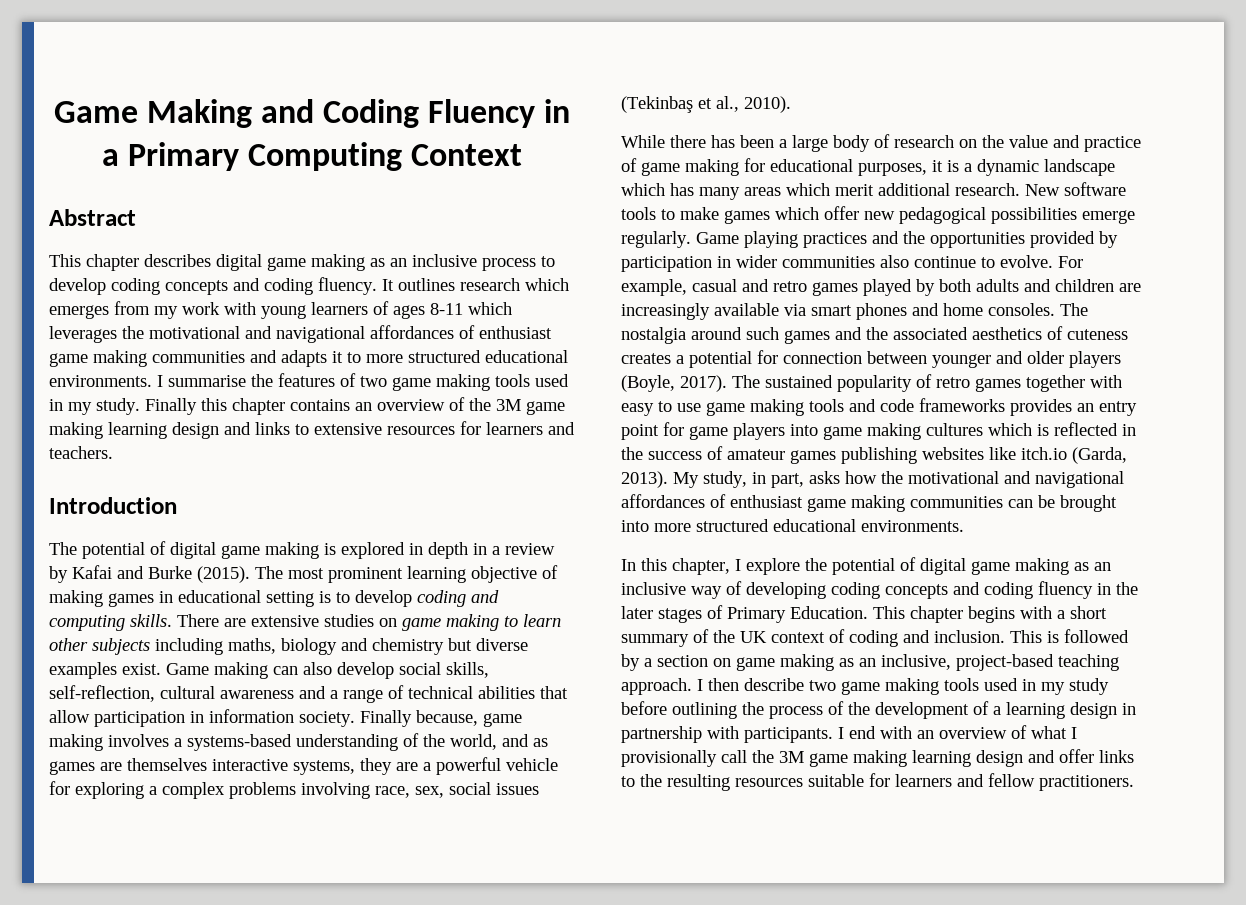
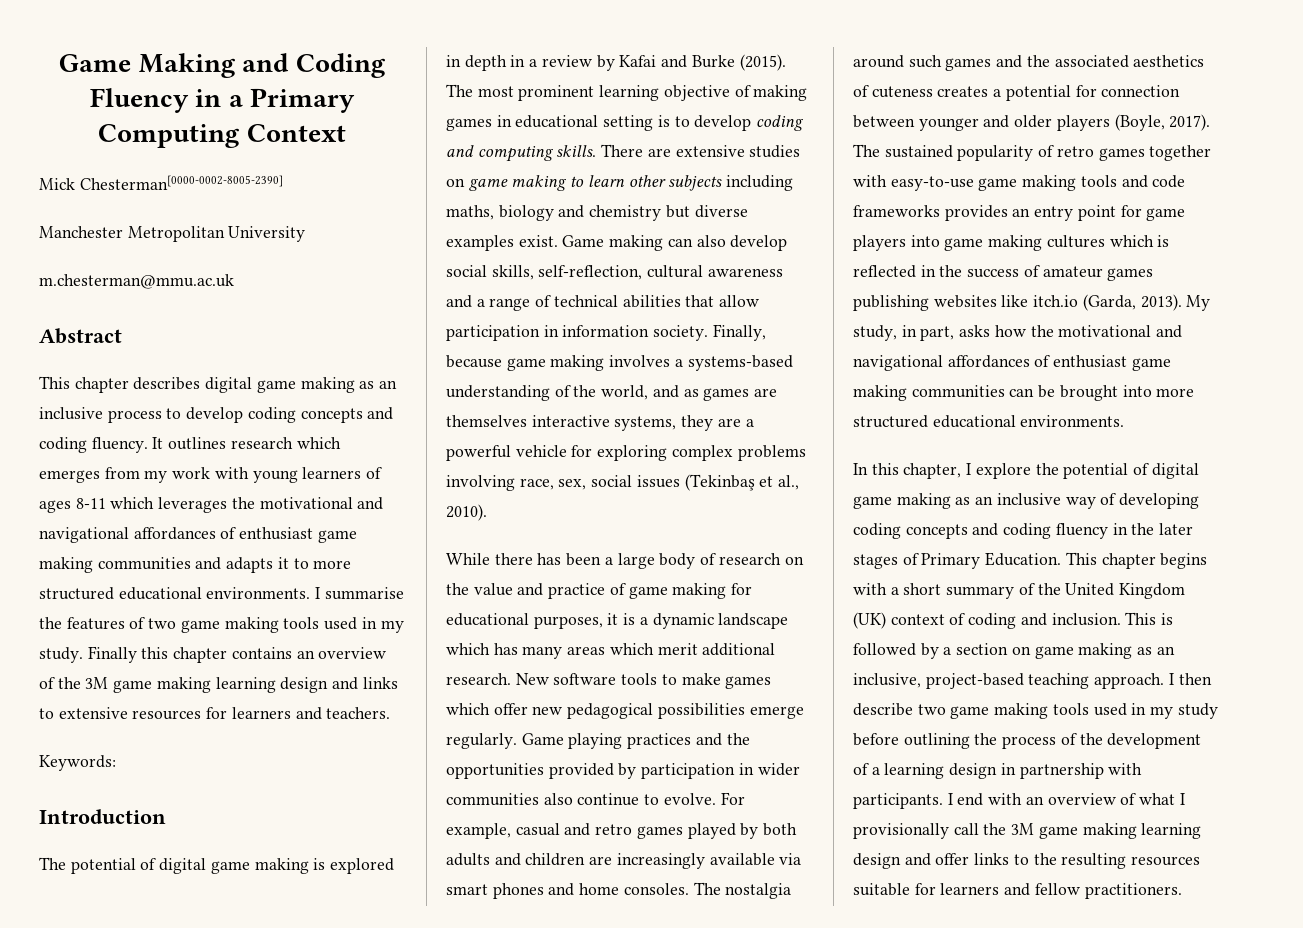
(523, 155) none -> [39,175,283,190] [39,226,306,242] [39,274,234,289] // Mick Chesterman[0000-0002-8005-2390] // Manchester Metropolitan University // m.chesterman@mmu.ac.uk
(113, 452) none -> [39,755,116,771] // Keywords:
[360,710,478,727] Finally because, -> [712,324,766,341] [446,355,502,368] Finally, because
[149,786,157,795] a -> (668, 453) none
[621,401,701,416] easy to use -> [890,176,974,191] easy-to-use
[740,631,767,643] UK -> [1065,583,1186,599] [853,612,886,629] United Kingdom (UK)

